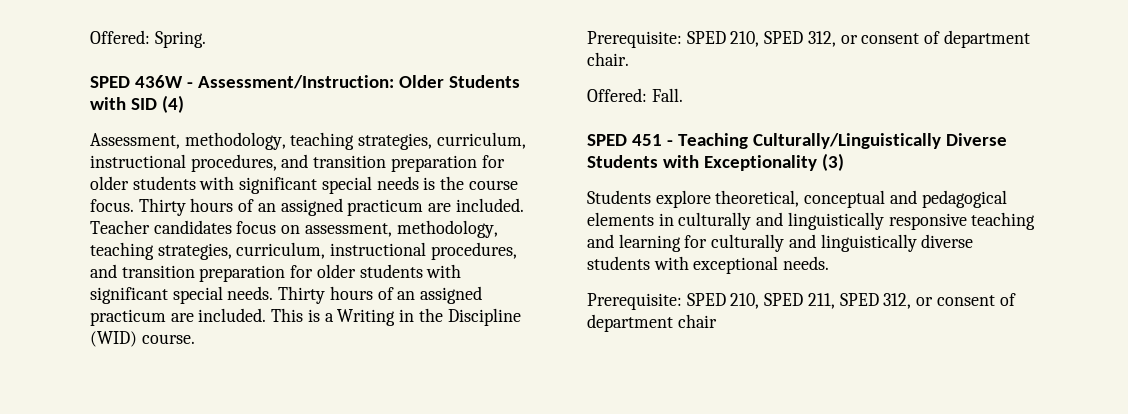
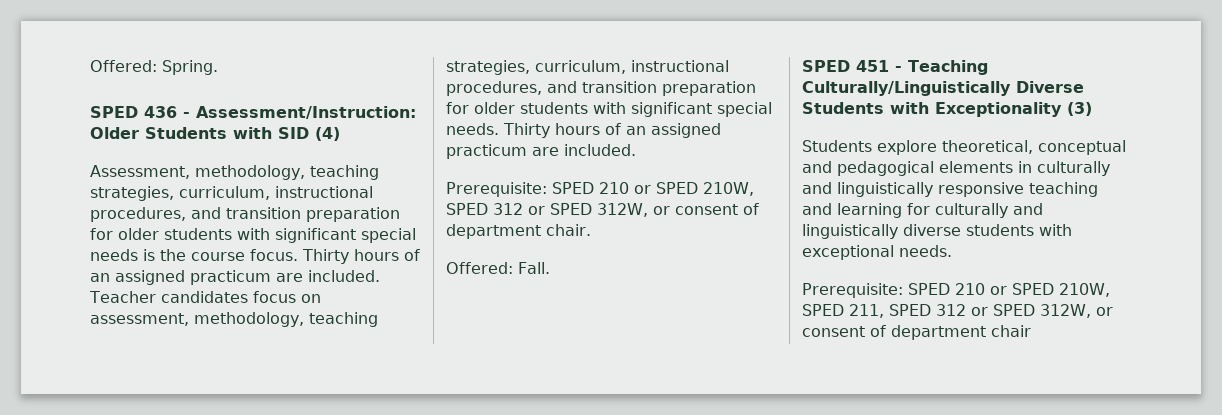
[134,75,183,88] 436W -> [144,106,177,118] 436
[271,308,521,326] [90,331,195,347] [587,31,836,48] This is a Writing in the Discipline (WID) course. // Prerequisite: SPED 210, SPED 312, -> [446,182,754,197] [446,203,648,217] // Prerequisite: SPED 210 or SPED 210W, SPED 312 or SPED 312W,
[730,293,912,309] 210, SPED 211, SPED 312, -> [955,283,1110,297] [802,304,1091,318] 210 or SPED 210W, SPED 211, SPED 312 or SPED 312W,

